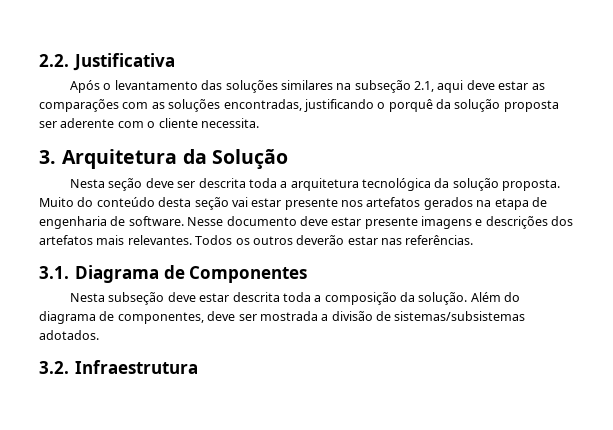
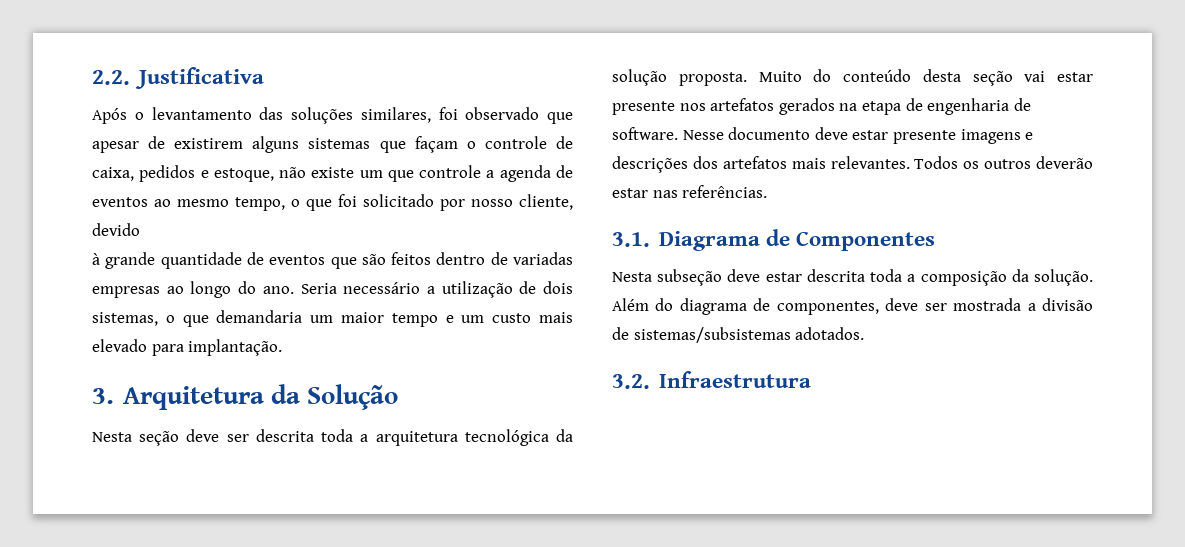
[280,80,545,93] [39,99,559,112] [39,118,259,128] similares na subseção 2.1, aqui deve estar as comparações com as soluções encontradas, justificando o porquê da solução proposta ser aderente com o cliente necessita. -> [360,107,573,124] [92,136,573,153] [92,165,573,182] [92,194,573,211] [92,223,140,236] [92,252,573,269] [92,281,573,298] [92,310,573,327] [92,339,283,356] similares, foi observado que apesar de existirem alguns sistemas que façam o controle de caixa, pedidos e estoque, não existe um que controle a agenda de eventos ao mesmo tempo, o que foi solicitado por nosso cliente, devido // à grande quantidade de eventos que são feitos dentro de variadas empresas ao longo do ano. Seria necessário a utilização de dois sistemas, o que demandaria um maior tempo e um custo mais elevado para implantação.

